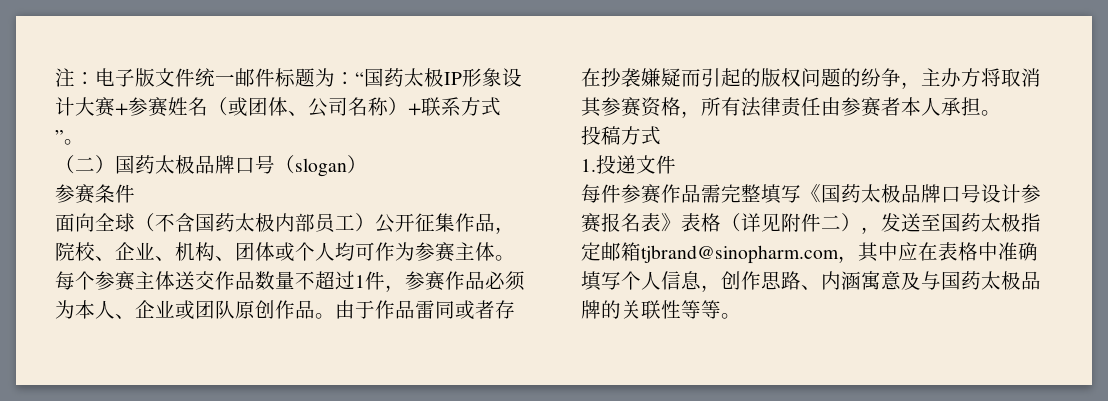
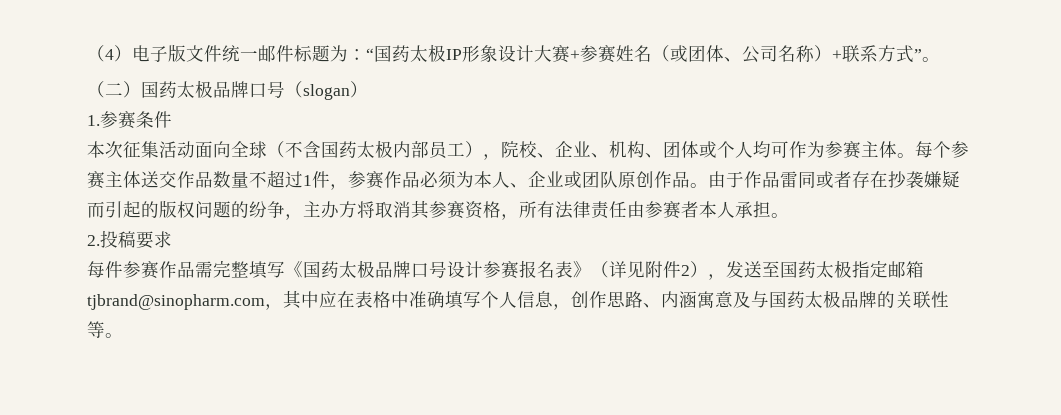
[55,68,95,87] 注： -> [87,45,132,62] （4）
(367, 164) none -> [87,115,100,126] 1.
(135, 193) none -> [87,141,195,158] 本次征集活动
[375,213,495,233] 公开征集作品 -> (483, 149) none
[581,126,661,145] [581,155,676,174] 投稿方式 // 1.投递文件 -> [87,230,172,249] 2.投稿要求
[681,213,721,232] 表格 -> (591, 269) none
[821,215,841,230] 二 -> [681,265,690,276] 2
[701,300,721,319] 等 -> (105, 329) none

